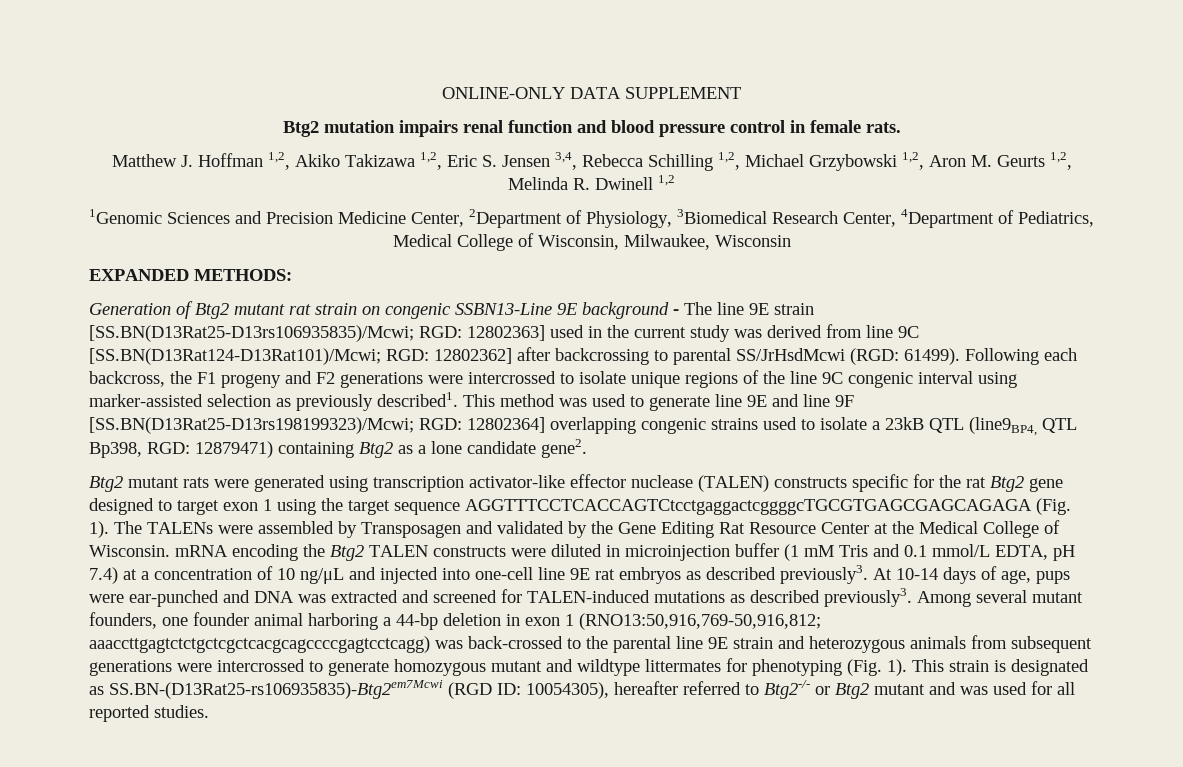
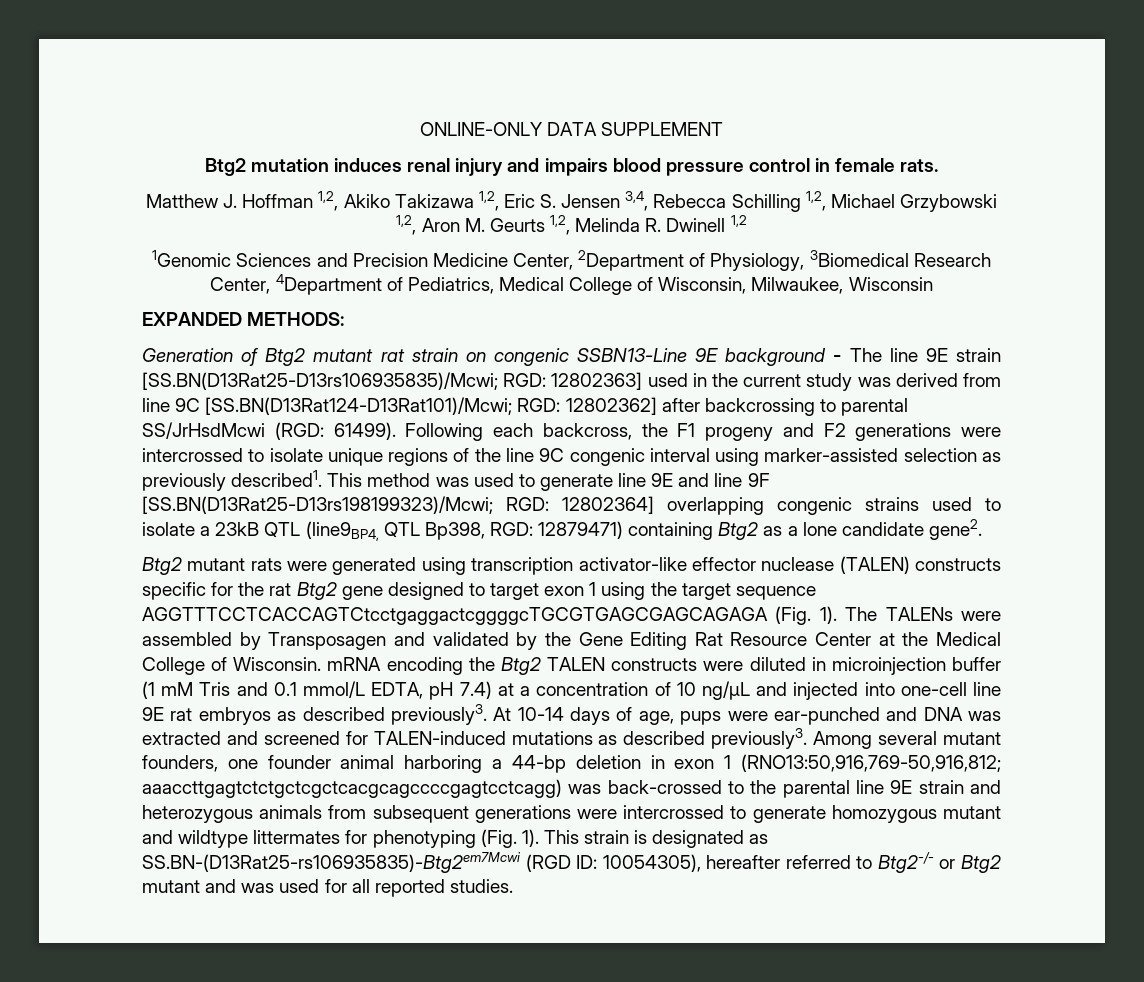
[398,120,607,137] impairs renal function and -> [333,158,608,176] induces renal injury and impairs

